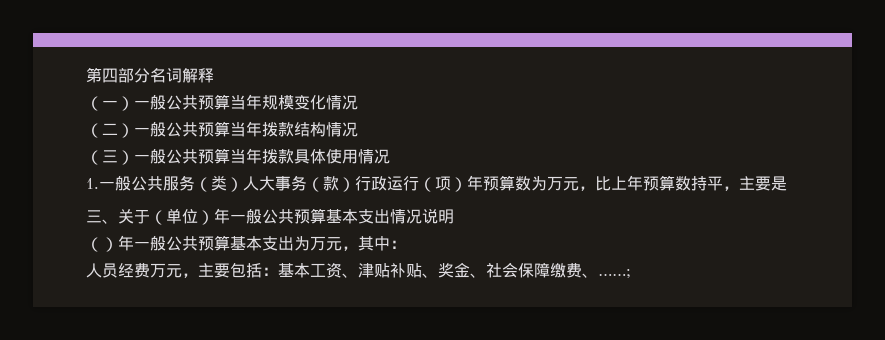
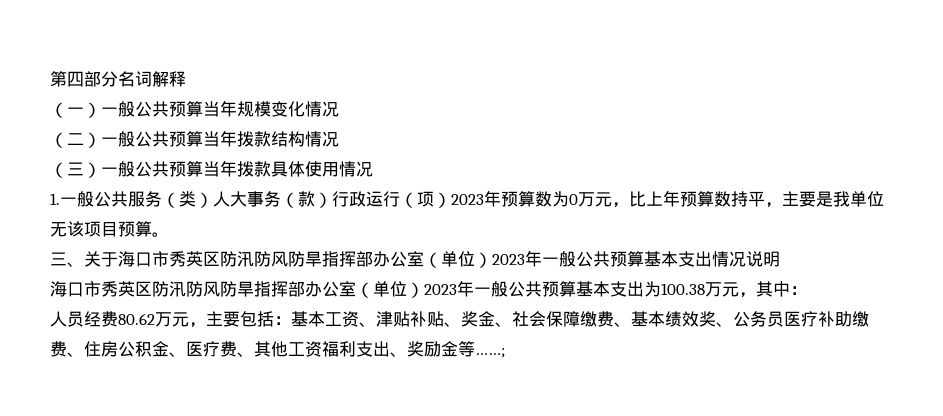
(467, 184) none -> [451,194,484,205] 2023
(547, 183) none -> [569,194,578,205] 0
[86,208,214,225] // 三、关于（单位） -> [833,191,884,207] [50,221,169,237] [50,251,525,268] 我单位无该项目预算。 // 三、关于海口市秀英区防汛防风防旱指挥部办公室（单位）2023
[86,237,118,252] （） -> [50,281,457,298] 海口市秀英区防汛防风防旱指挥部办公室（单位）2023
(310, 243) none -> [661,283,705,295] 100.38
(150, 270) none -> [118,313,155,325] 80.62
(598, 275) none -> [631,311,869,327] [50,341,475,357] 基本绩效奖、公务员医疗补助缴费、住房公积金、医疗费、其他工资福利支出、奖励金等

